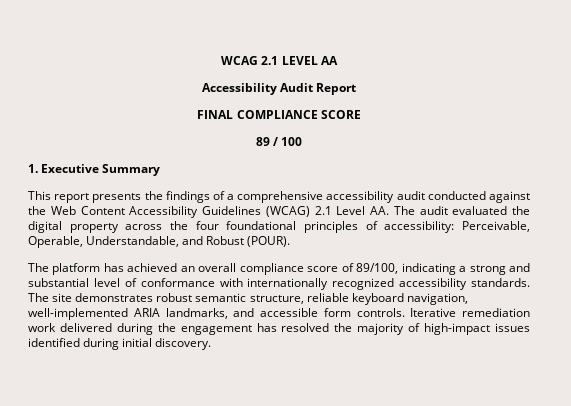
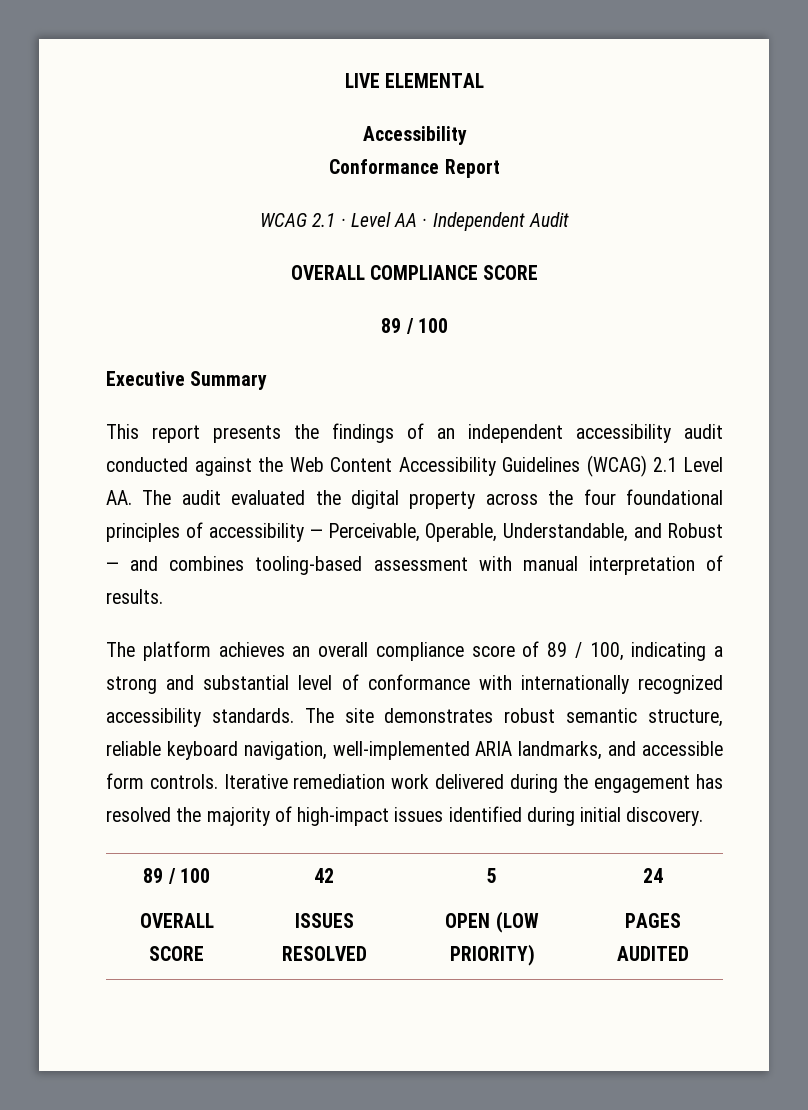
[221,56,338,65] [201,83,357,95] [197,110,234,119] WCAG 2.1 LEVEL AA // Accessibility Audit Report // FINAL -> [344,73,485,88] [362,126,467,145] [329,159,500,178] [260,212,569,231] [290,265,365,280] LIVE ELEMENTAL // Accessibility // Conformance Report // WCAG 2.1 · Level AA · Independent Audit // OVERALL
[28,164,38,173] 1. -> (448, 325) none
[227,191,324,203] a comprehensive -> [437,424,563,443] an independent
[384,221,455,233] accessibility: -> [208,523,323,542] accessibility —
[247,236,291,247] (POUR). -> [106,555,723,575] [106,589,163,604] — and combines tooling-based assessment with manual interpretation of results.
[103,263,178,272] has achieved -> [218,642,285,657] achieves
[356,263,399,274] 89/100, -> [547,642,624,661] 89 / 100,
(212, 344) none -> [143,868,210,884] [139,913,214,928] [149,946,204,961] [314,868,334,883] [294,913,354,928] [281,946,367,961] [487,868,497,883] [445,911,539,933] [449,944,535,966] [642,868,663,883] [624,913,681,928] [616,946,689,961] // 89 / 100 // OVERALL SCORE | 42 // ISSUES RESOLVED | 5 // OPEN (LOW PRIORITY) | 24 // PAGES AUDITED

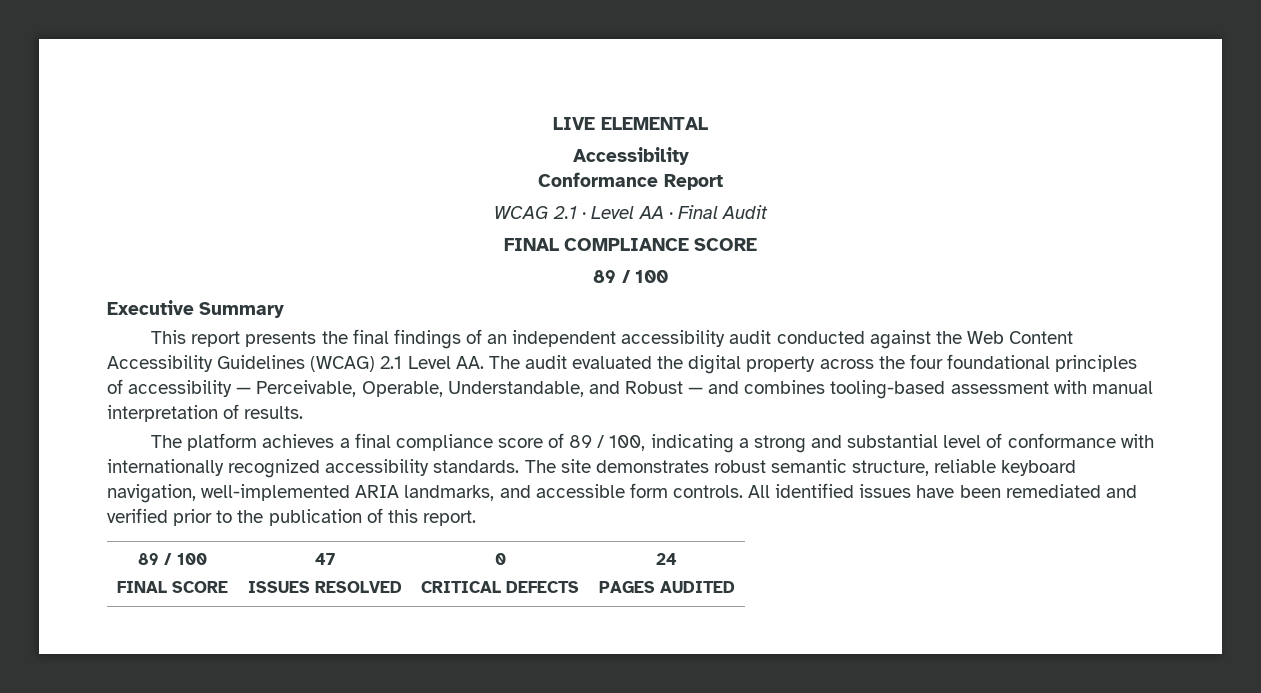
[432,212,525,231] Independent -> [677,205,718,219] Final
[290,265,365,280] OVERALL -> [503,238,559,251] FINAL
(319, 431) none -> [352,329,389,344] final
[292,642,368,657] an overall -> [339,433,391,448] a final
[223,774,723,793] [106,806,704,826] [143,868,210,884] [139,913,214,928] Iterative remediation work delivered during the engagement has resolved the majority of high-impact issues identified during initial discovery. // 89 / 100 // OVERALL -> [748,483,1137,498] [107,508,476,526] [138,553,207,565] [117,581,167,593] All identified issues have been remediated and verified prior to the publication of this report. // 89 / 100 // FINAL
[314,868,334,883] 42 -> [314,553,335,565] 47
[487,868,497,883] [445,911,539,933] [449,944,535,966] 5 // OPEN (LOW PRIORITY) -> [494,553,506,565] [421,581,579,593] 0 // CRITICAL DEFECTS

